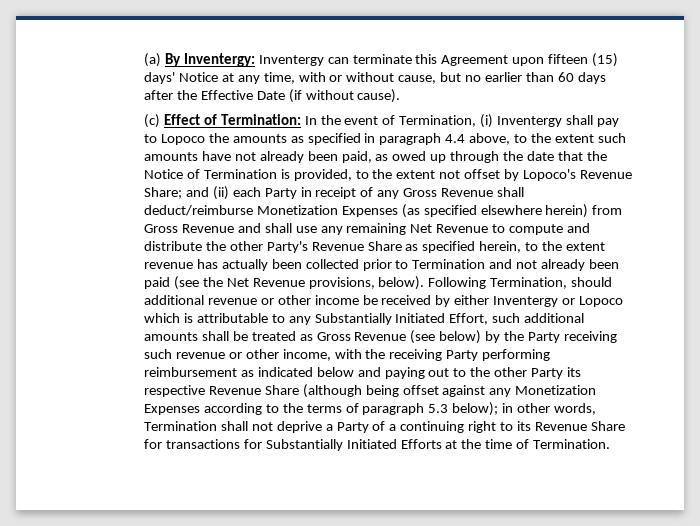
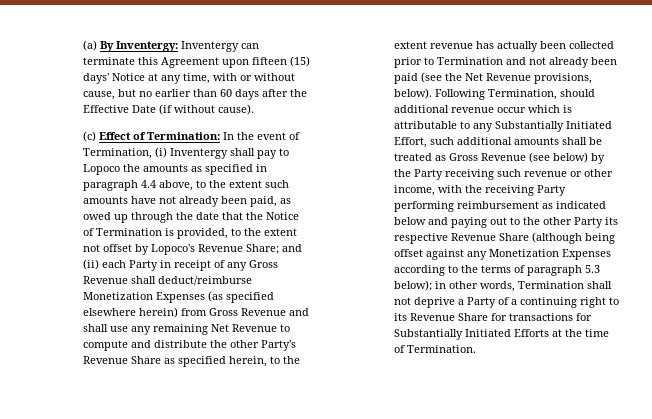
[260,295,624,307] or other income be received by either Inventergy or Lopoco -> [496,107,526,113] occur

